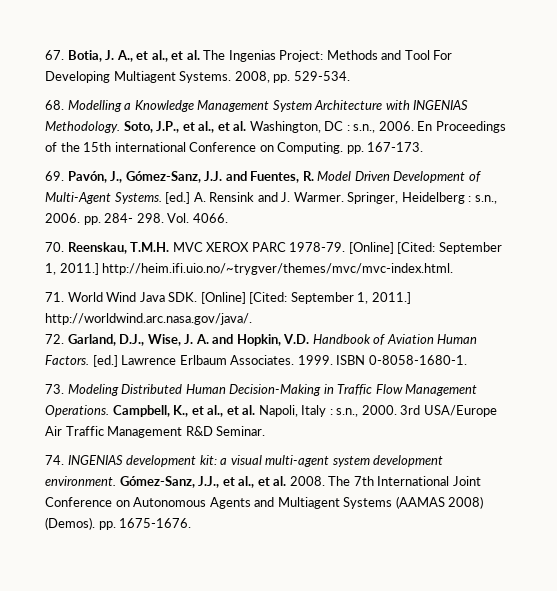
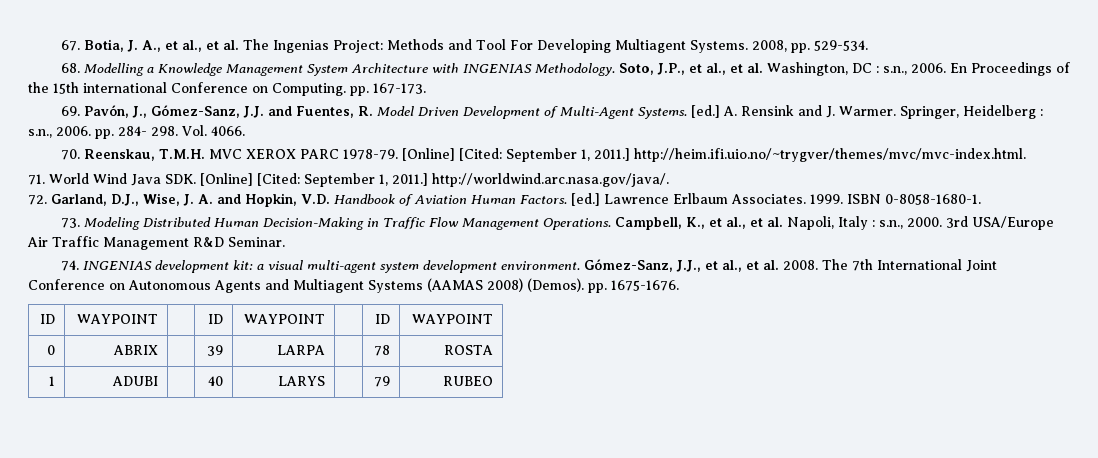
(192, 523) none -> [39,314,55,324] [76,314,158,324] [207,314,223,324] [243,314,325,324] [374,314,390,324] [411,314,493,324] [46,345,55,355] [112,345,158,355] [206,345,223,356] [276,345,325,355] [373,345,390,356] [443,345,493,355] [48,376,55,386] [111,376,158,386] [207,376,223,386] [277,376,325,386] [373,376,390,387] [442,376,493,386] // ID | WAYPOINT | | ID | WAYPOINT | | ID | WAYPOINT // 0 | ABRIX | | 39 | LARPA | | 78 | ROSTA // 1 | ADUBI | | 40 | LARYS | | 79 | RUBEO

